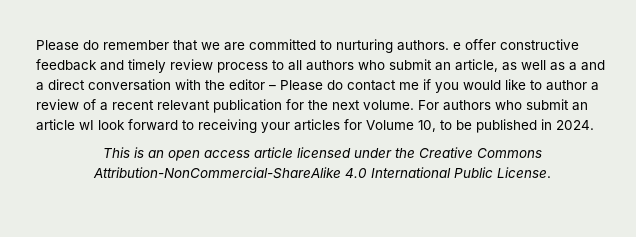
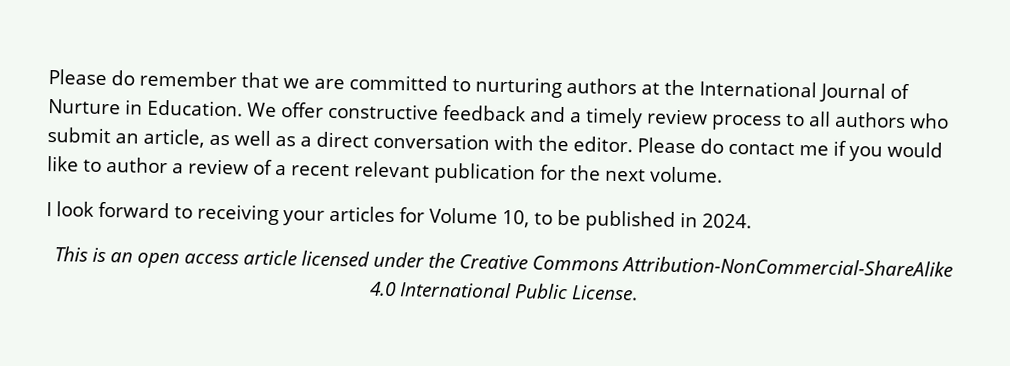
[397,40,461,51] authors. e -> [566,78,910,103] [48,99,277,117] authors at the International Journal of Nurture in Education. We
(124, 65) none -> [570,112,582,123] a
[581,60,605,71] [36,82,44,91] and a -> (312, 141) none
[229,79,276,90] editor – -> [573,136,633,153] editor.
[418,99,588,111] [36,119,94,131] For authors who submit an article wI -> [46,202,52,217] // I

